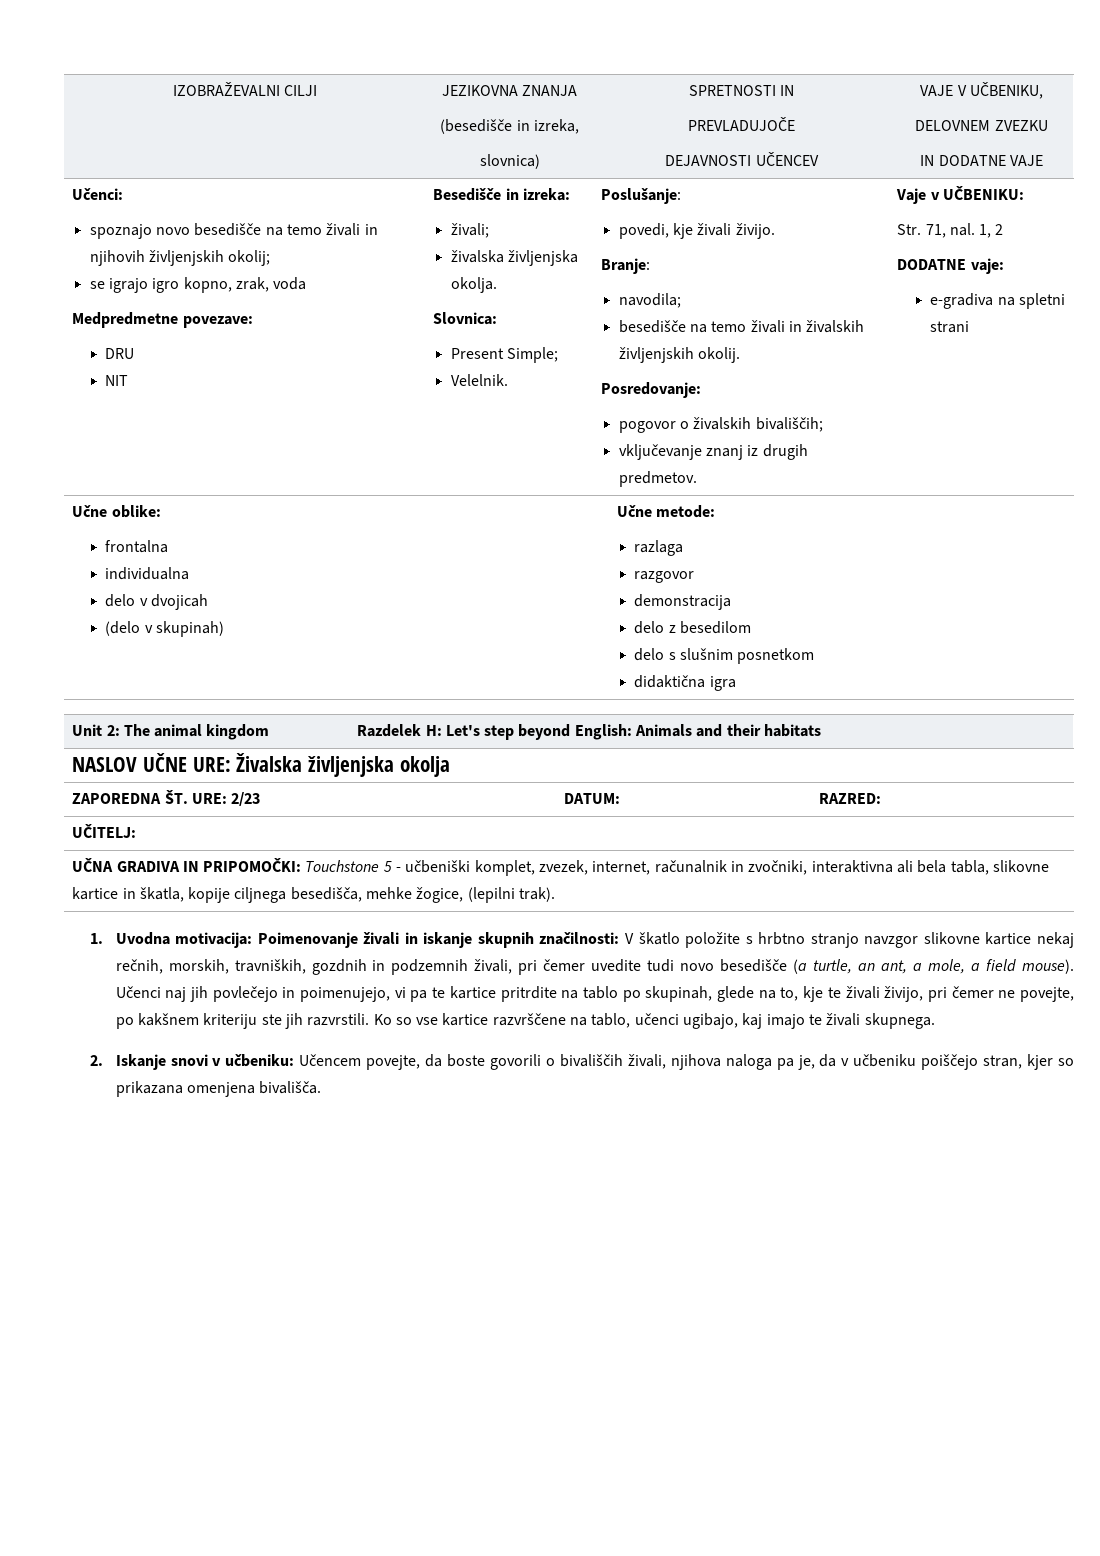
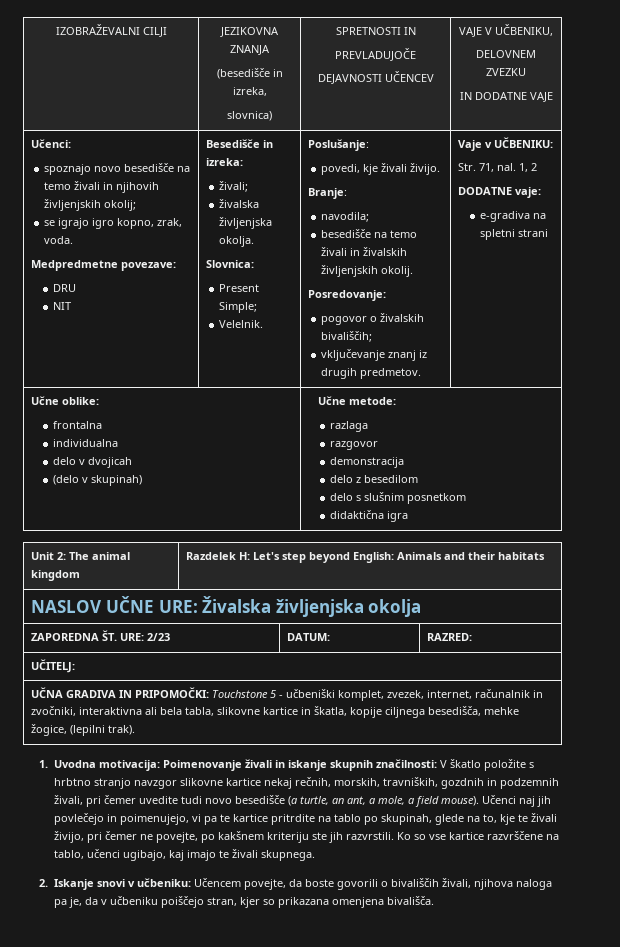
[273,277,307,290] voda -> [43,236,73,244] voda.

